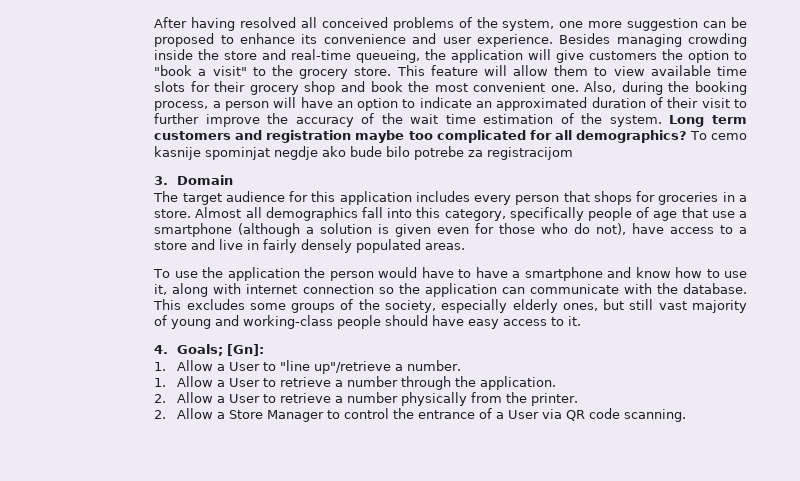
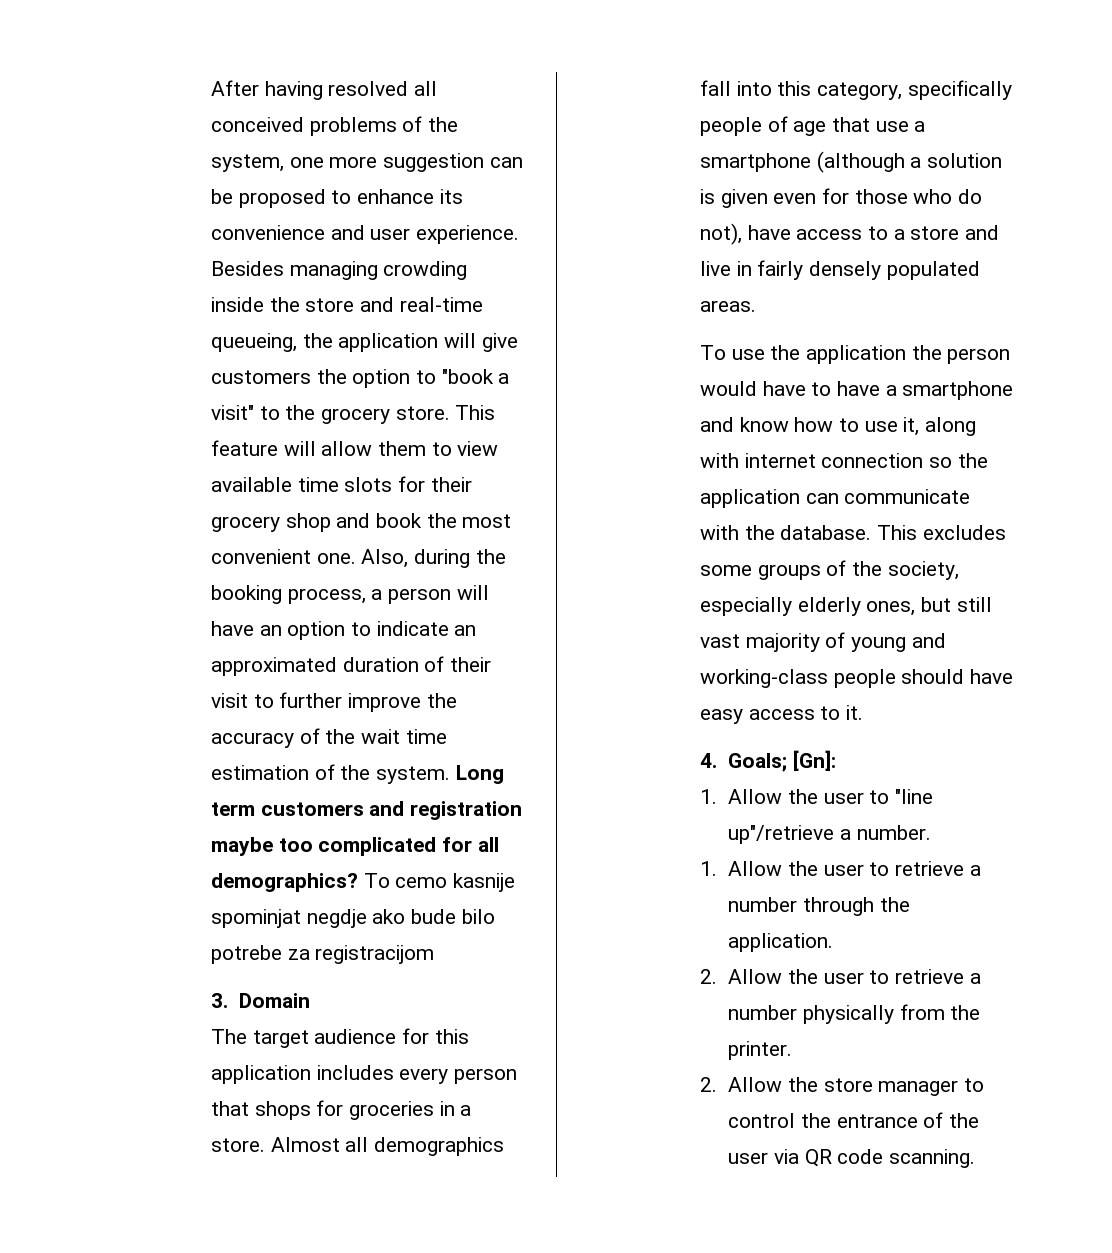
[217,362,261,371] a User -> [788,789,864,804] the user
[217,378,261,387] a User -> [788,861,864,876] the user
[217,394,261,403] a User -> [788,969,864,984] the user
[217,410,325,422] a Store Manager -> [788,1077,959,1096] the store manager
[496,410,540,419] a User -> [949,1113,980,1128] [728,1152,769,1164] the user

